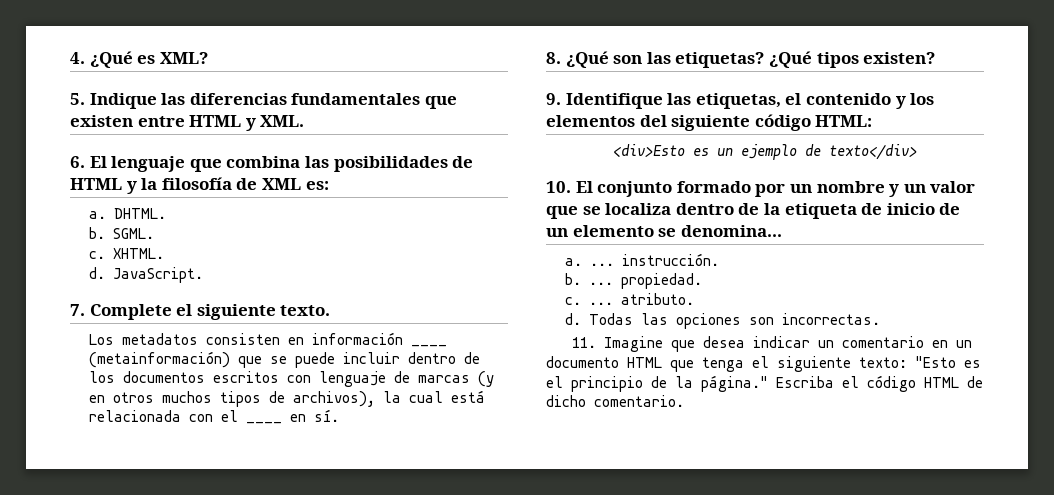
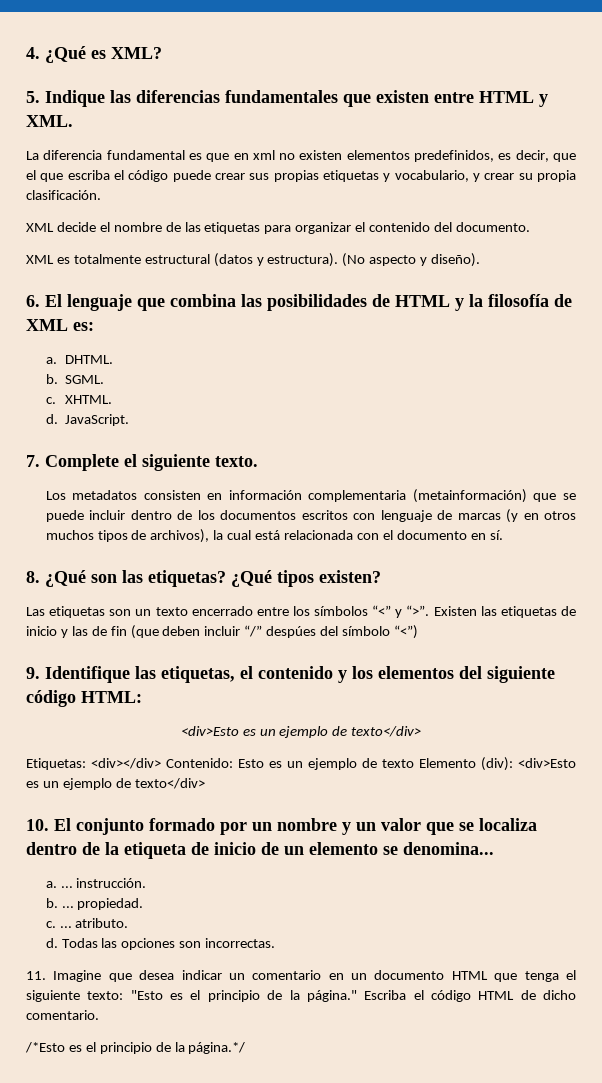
(305, 121) none -> [26,150,577,162] [26,170,576,182] [26,190,101,200] [26,222,530,234] [26,253,481,267] // La diferencia fundamental es que en xml no existen elementos predefinidos, es decir, que el que escriba el código puede crear sus propias etiquetas y vocabulario, y crear su propia clasificación. // XML decide el nombre de las etiquetas para organizar el contenido del documento. // XML es totalmente estructural (datos y estructura). (No aspecto y diseño).
[411,344,448,347] ____ -> [308,490,407,502] complementaria
[246,421,283,424] ____ -> [396,530,467,540] documento
(936, 58) none -> [26,605,576,618] [26,625,418,639] // Las etiquetas son un texto encerrado entre los símbolos “<” y “>”. Existen las etiquetas de inicio y las de fin (que deben incluir “/” despúes del símbolo “<”)
(917, 152) none -> [26,757,576,771] [26,778,205,790] // Etiquetas: <div></div> Contenido: Esto es un ejemplo de texto Elemento (div): <div>Esto es un ejemplo de texto</div>
(684, 401) none -> [25,1042,246,1054] // /*Esto es el principio de la página.*/

